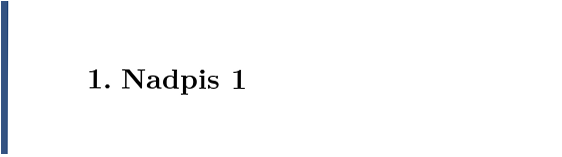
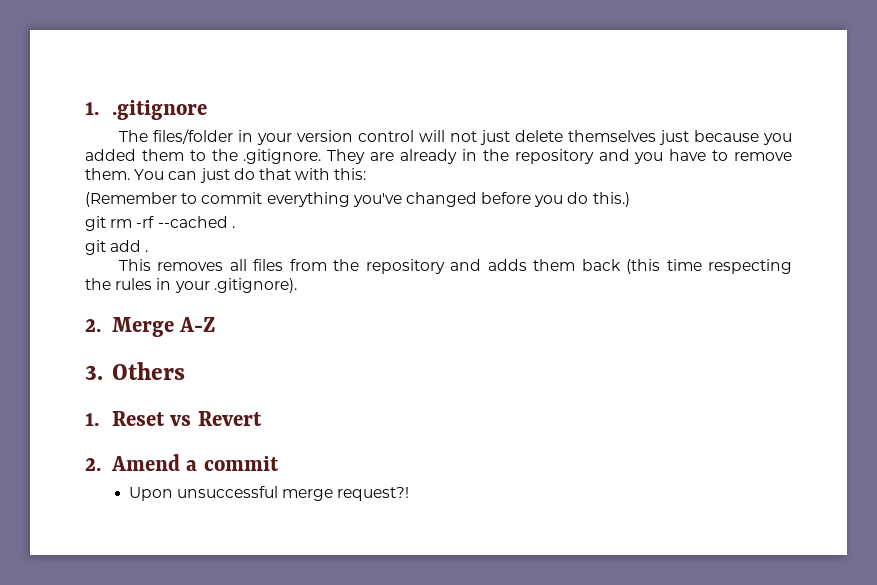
[86,69,248,95] 1. Nadpis 1 -> [85,100,207,120] [119,129,792,145] [85,149,792,164] [85,168,367,183] [85,192,630,207] [85,216,235,231] [85,240,149,255] [119,259,792,274] [85,278,297,293] [85,317,216,337] [85,362,185,380] [85,411,262,426] [85,454,279,471] [128,486,410,501] 1. .gitignore // The files/folder in your version control will not just delete themselves just because you added them to the .gitignore. They are already in the repository and you have to remove them. You can just do that with this: // (Remember to commit everything you've changed before you do this.) // git rm -rf --cached . // git add . // This removes all files from the repository and adds them back (this time respecting the rules in your .gitignore). // 2. Merge A-Z // 3. Others // 1. Reset vs Revert // 2. Amend a commit // Upon unsuccessful merge request?!

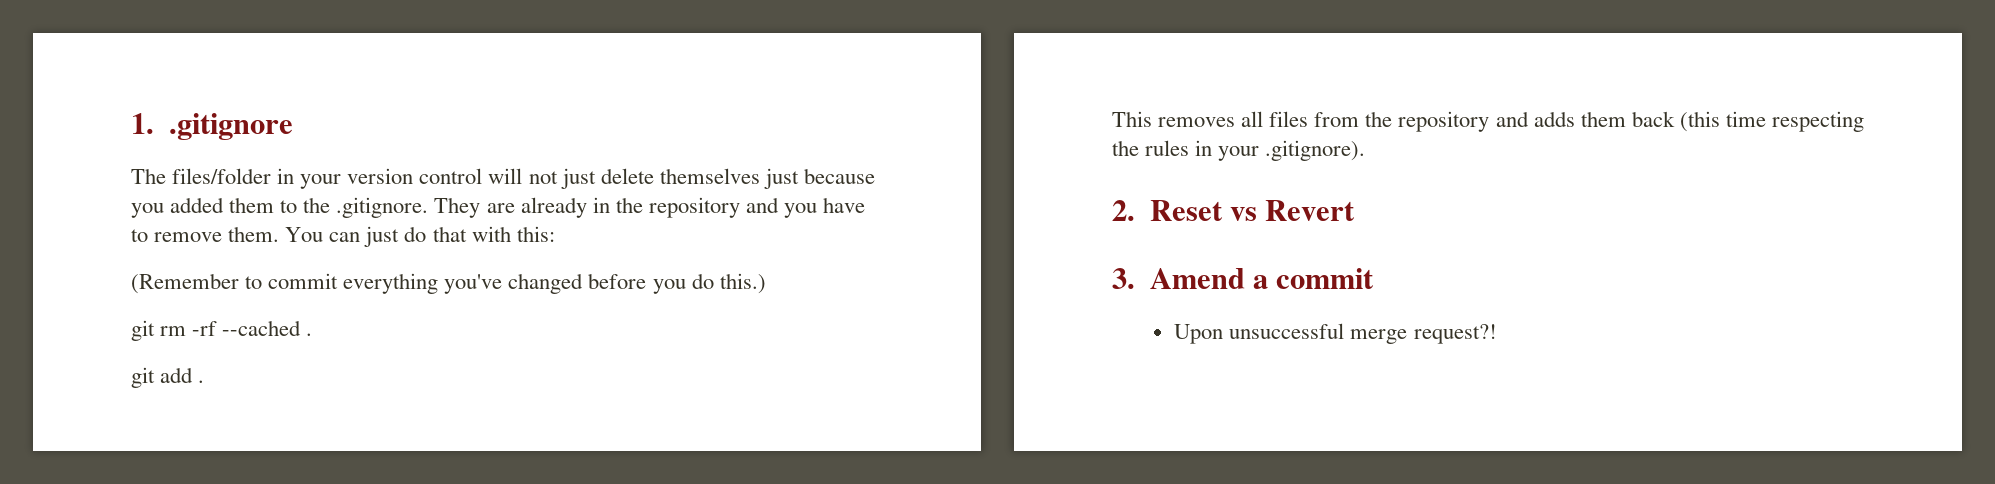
[111,317,216,337] [85,362,185,380] [85,413,99,426] Merge A-Z // 3. Others // 1. -> (1135, 210) none
[85,458,101,471] 2. -> [1112,268,1135,289] 3.

